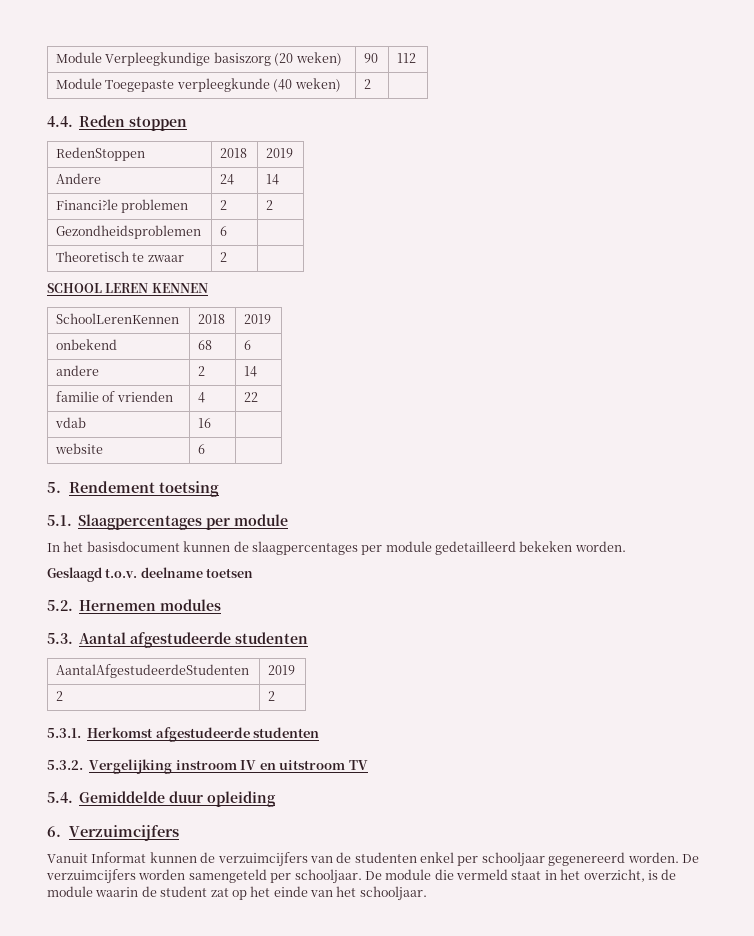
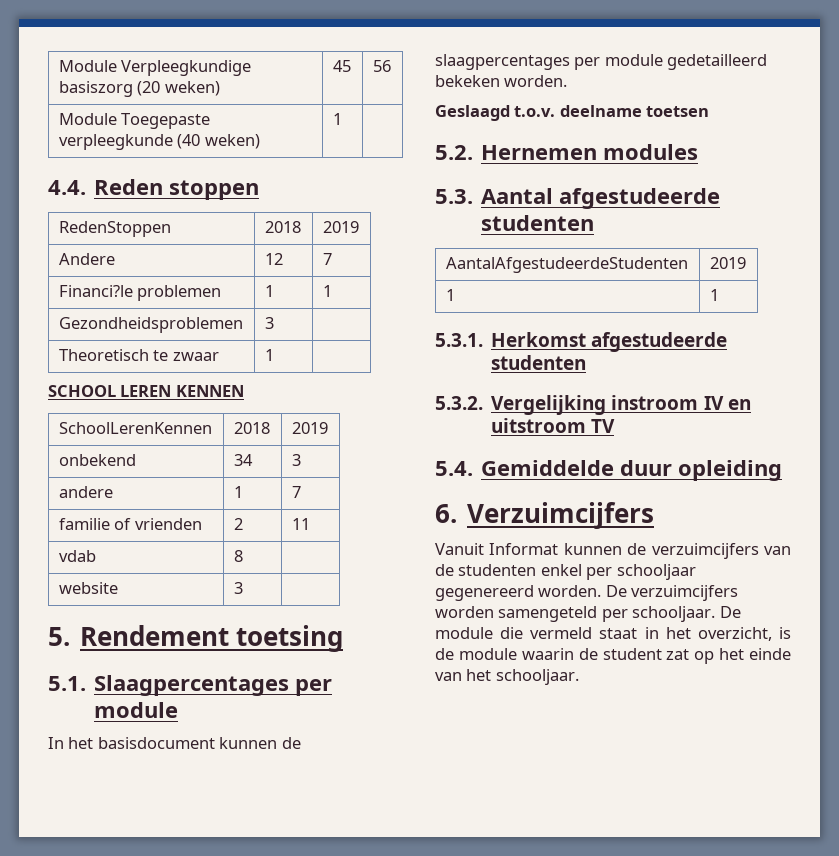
[364,53,379,63] [397,53,417,63] 90 | 112 -> [332,60,351,72] [372,60,391,72] 45 | 56
[364,79,372,89] 2 -> [332,113,342,125] 1
[220,174,235,185] [266,174,280,185] 24 | 14 -> [264,253,283,265] [322,253,332,265] 12 | 7
[220,200,228,210] [266,200,274,210] 2 | 2 -> [264,285,274,297] [322,285,332,297] 1 | 1
[220,226,228,236] 6 -> [264,317,274,329] 3
[220,252,228,262] 2 -> [264,349,274,361] 1
[198,340,213,350] [244,340,252,350] 68 | 6 -> [233,454,253,466] [291,454,301,466] 34 | 3
[198,366,206,376] [244,366,258,377] 2 | 14 -> [233,486,243,498] [291,486,301,498] 1 | 7
[198,392,206,403] [244,392,259,402] 4 | 22 -> [233,518,243,530] [291,518,310,530] 2 | 11
[198,418,212,428] 16 -> [233,550,243,562] 8
[198,444,206,454] 6 -> [233,582,243,594] 3
[56,691,64,701] [268,691,276,701] 2 | 2 -> [445,289,455,301] [709,289,719,301] 1 | 1

